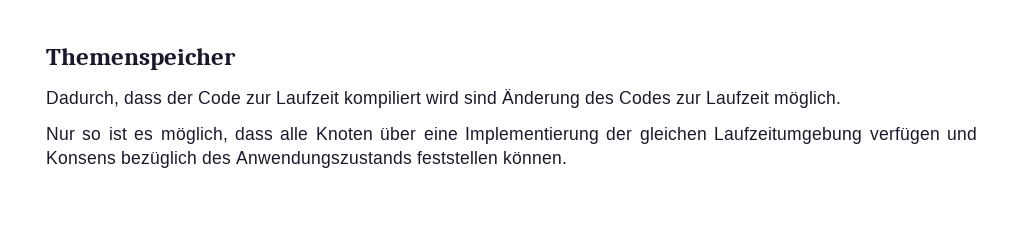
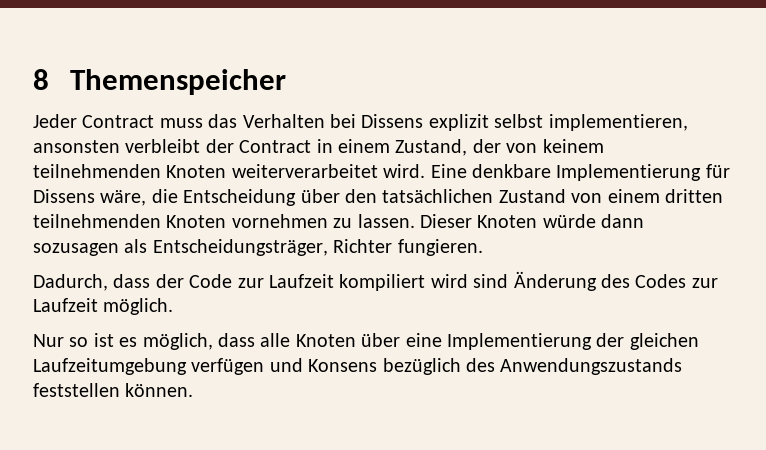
(46, 59) none -> [33,69,49,90] 8
(236, 59) none -> [33,114,688,131] [33,139,604,156] [33,164,730,181] [33,189,723,206] [33,214,645,228] [33,239,483,256] // Jeder Contract muss das Verhalten bei Dissens explizit selbst implementieren, ansonsten verbleibt der Contract in einem Zustand, der von keinem teilnehmenden Knoten weiterverarbeitet wird. Eine denkbare Implementierung für Dissens wäre, die Entscheidung über den tatsächlichen Zustand von einem dritten teilnehmenden Knoten vornehmen zu lassen. Dieser Knoten würde dann sozusagen als Entscheidungsträger, Richter fungieren.

